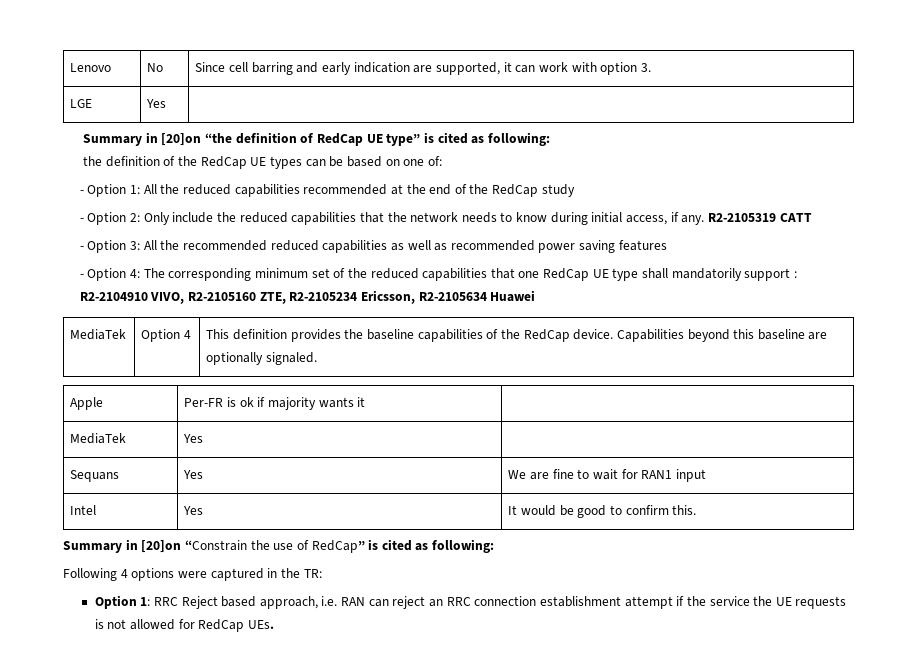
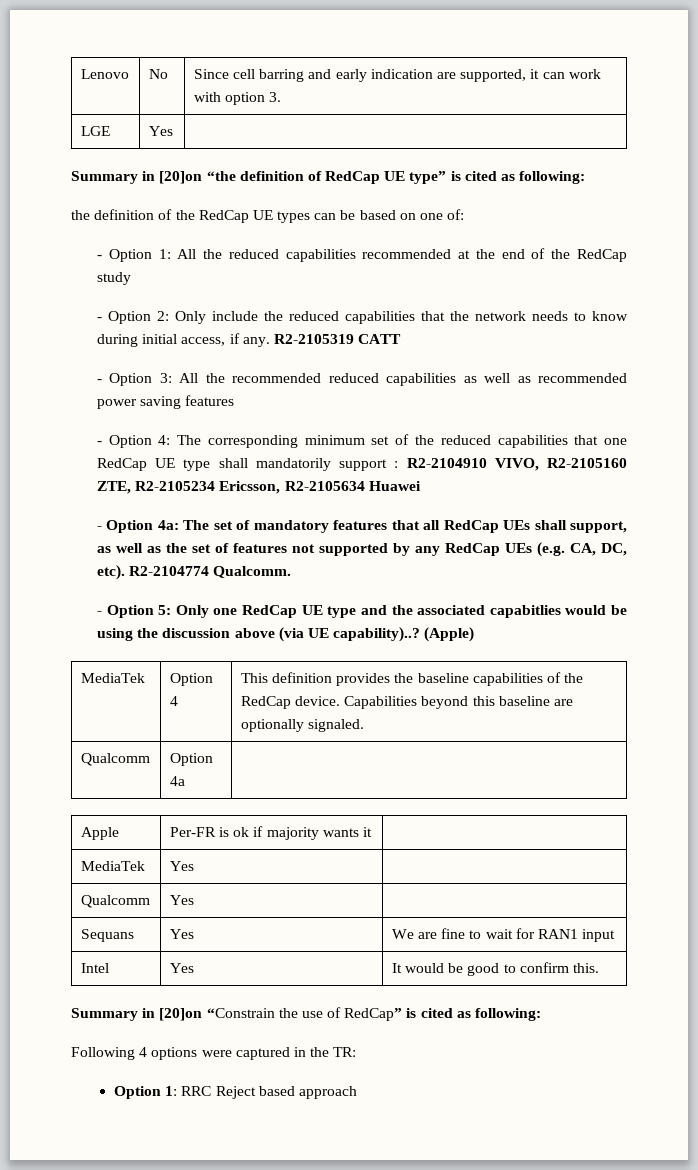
(536, 296) none -> [96,520,628,533] [96,542,627,557] [96,565,292,580] [96,605,627,618] [96,627,475,642] // - Option 4a: The set of mandatory features that all RedCap UEs shall support, as well as the set of features not supported by any RedCap UEs (e.g. CA, DC, etc). R2-2104774 Qualcomm. // - Option 5: Only one RedCap UE type and the associated capabitlies would be using the discussion above (via UE capability)..? (Apple)
(318, 358) none -> [80,753,150,766] [169,753,213,766] [169,776,185,786] // Qualcomm | Option 4a |
(204, 438) none -> [80,895,150,908] [169,895,194,905] // Qualcomm | Yes |
[259,596,847,609] [94,619,274,632] approach, i.e. RAN can reject an RRC connection establishment attempt if the service the UE requests is not allowed for RedCap UEs. -> [298,1086,357,1099] approach

